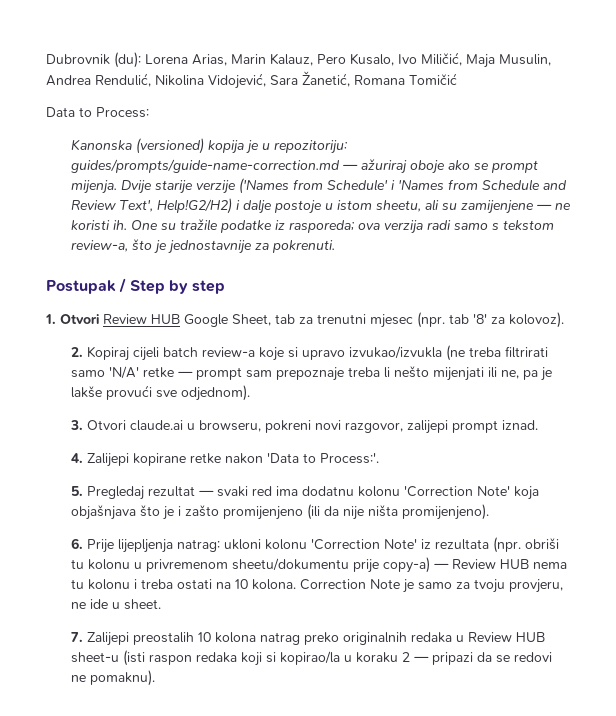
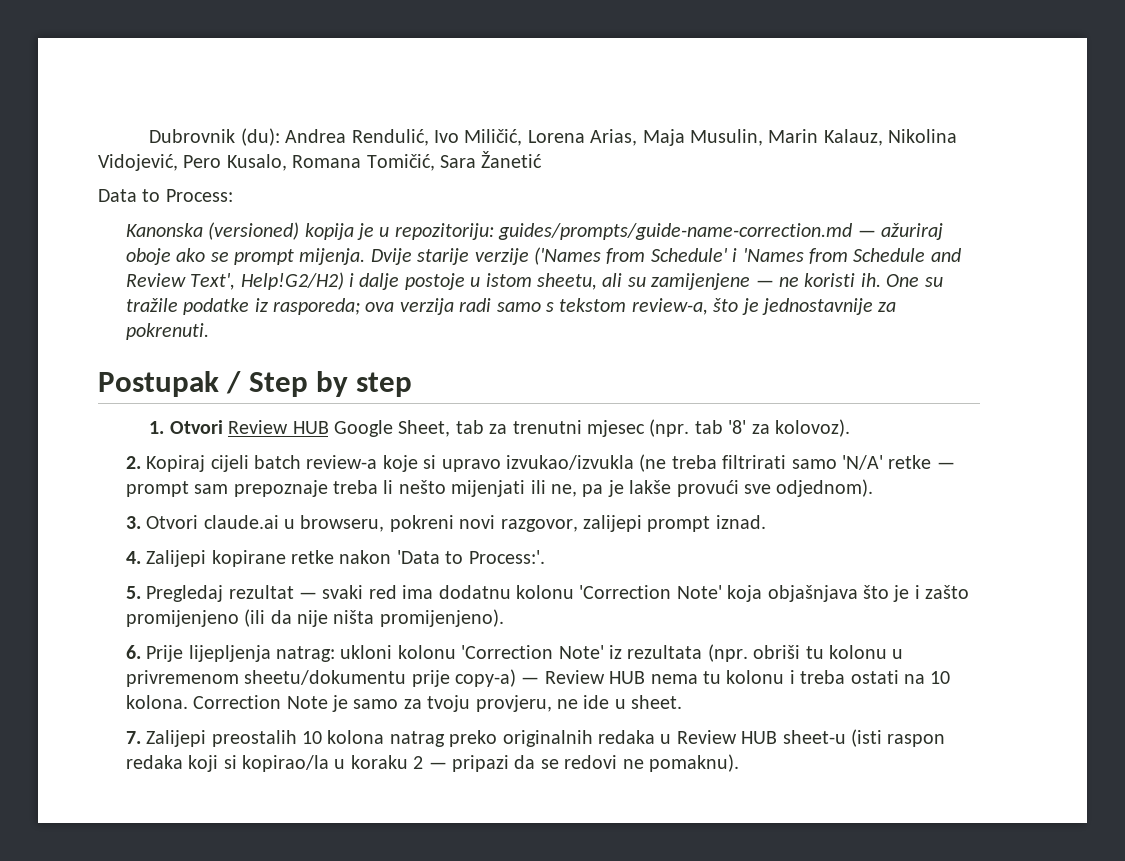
[145,52,551,68] [46,71,457,89] Lorena Arias, Marin Kalauz, Pero Kusalo, Ivo Miličić, Maja Musulin, Andrea Rendulić, Nikolina Vidojević, Sara Žanetić, Romana Tomičić -> [285,129,958,146] [98,151,543,171] Andrea Rendulić, Ivo Miličić, Lorena Arias, Maja Musulin, Marin Kalauz, Nikolina Vidojević, Pero Kusalo, Romana Tomičić, Sara Žanetić

